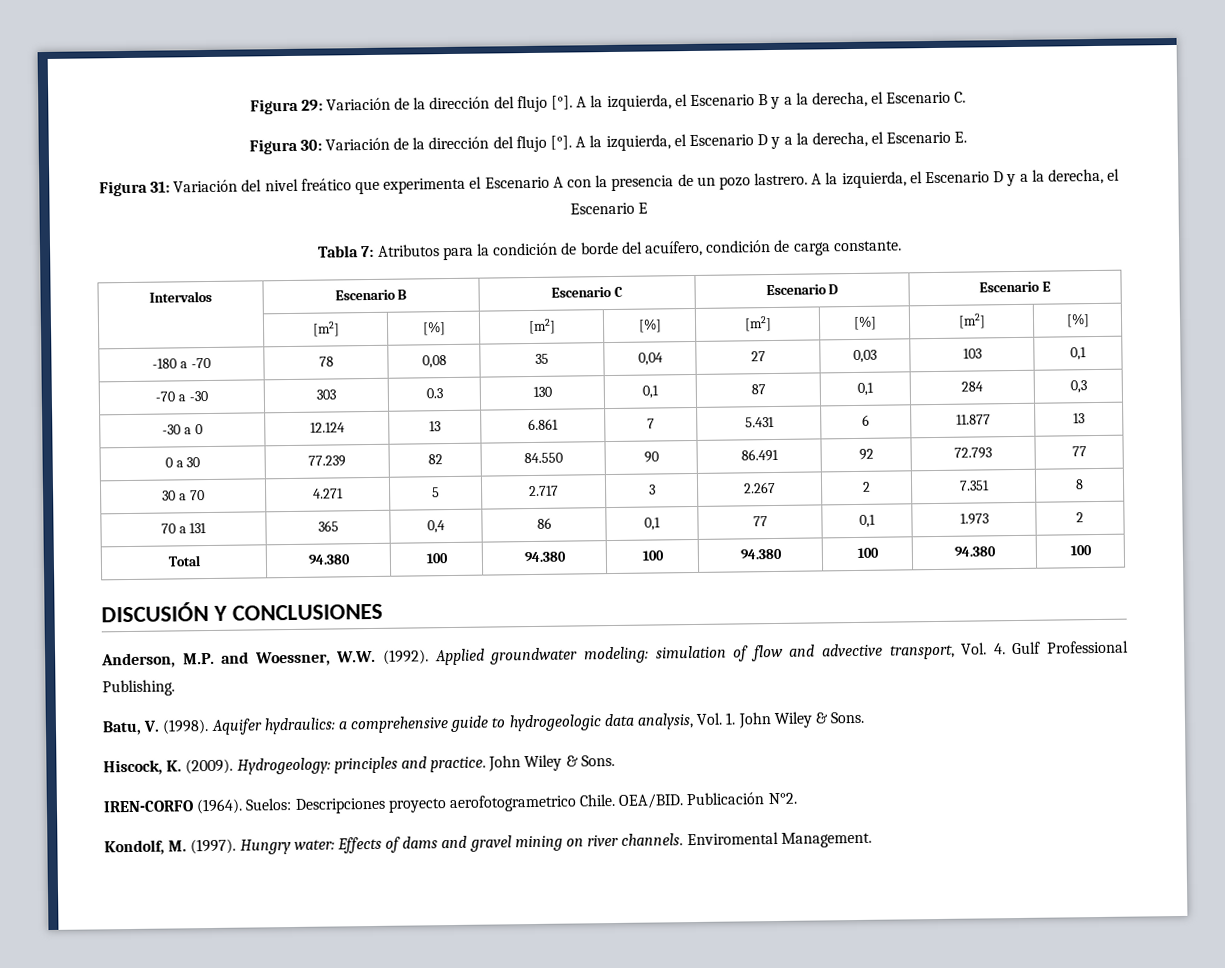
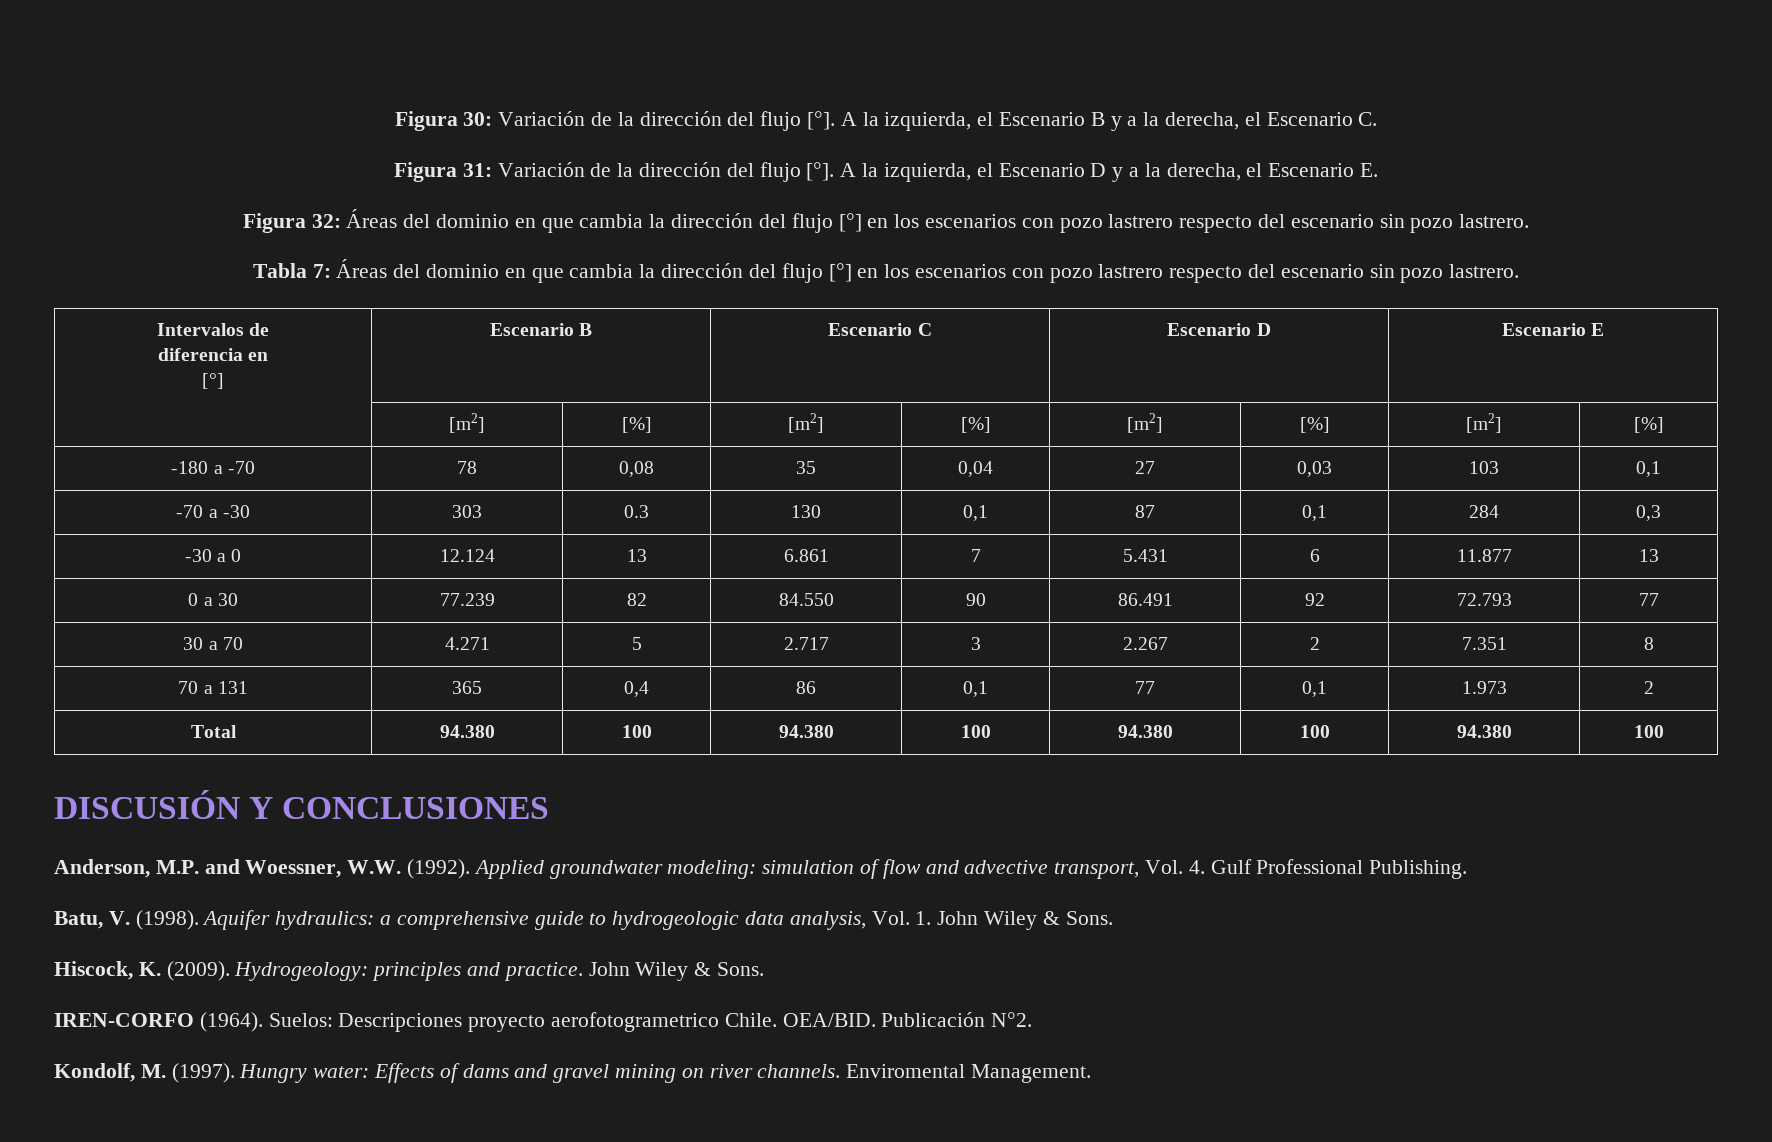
[249,98,323,115] Figura 29: -> [394,111,493,131] Figura 30:
[299,139,322,151] 30: -> [462,163,492,177] 31:
[150,168,1121,195] [569,202,649,215] [318,239,902,261] [149,290,212,303] 31: Variación del nivel freático que experimenta el Escenario A con la presencia de un pozo lastrero. A la izquierda, el Escenario D y a la derecha, el Escenario E // Tabla 7: Atributos para la condición de borde del acuífero, condición de carga constante. // Intervalos -> [311,209,1530,233] [252,259,1520,283] [156,323,270,336] [157,348,269,361] [202,373,224,389] 32: Áreas del dominio en que cambia la dirección del flujo [°] en los escenarios con pozo lastrero respecto del escenario sin pozo lastrero. // Tabla 7: Áreas del dominio en que cambia la dirección del flujo [°] en los escenarios con pozo lastrero respecto del escenario sin pozo lastrero. // Intervalos de // diferencia en // [°]

